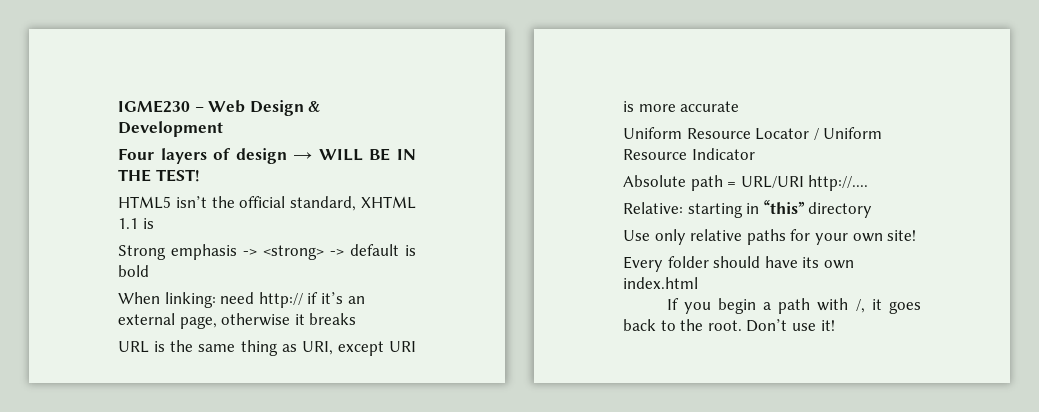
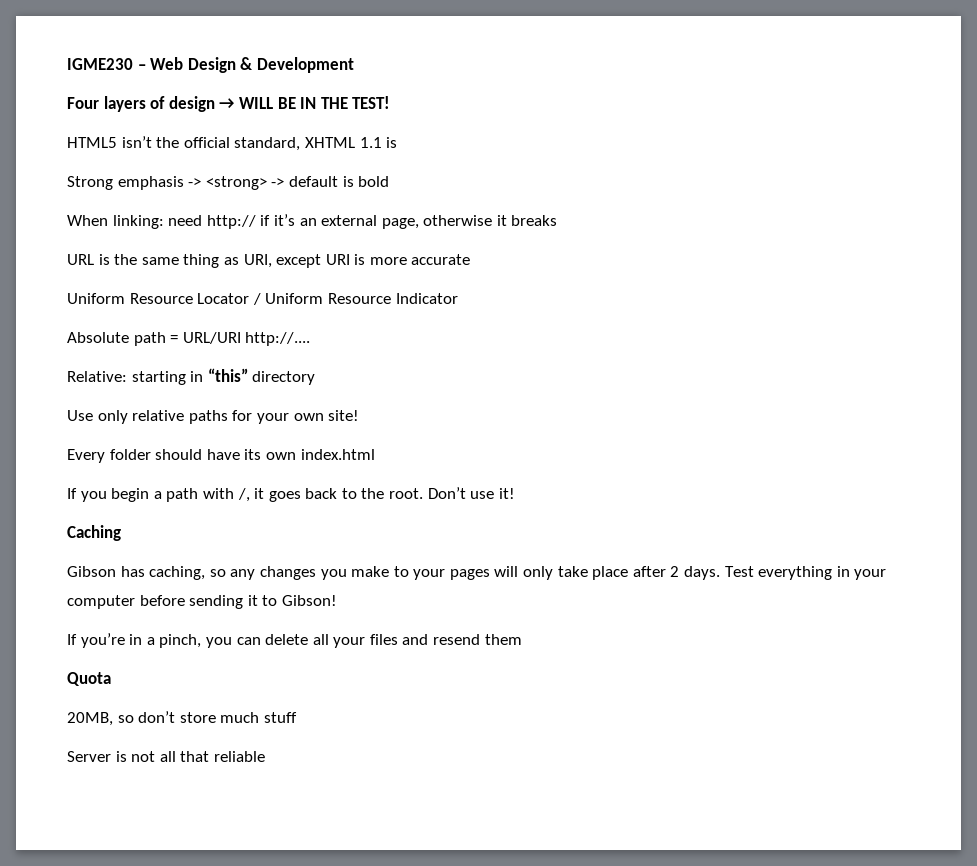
(835, 325) none -> [67,525,121,541] [67,566,887,580] [67,595,337,609] [67,633,522,648] [67,672,111,686] [67,711,297,726] [67,751,265,762] // Caching // Gibson has caching, so any changes you make to your pages will only take place after 2 days. Test everything in your computer before sending it to Gibson! // If you’re in a pinch, you can delete all your files and resend them // Quota // 20MB, so don’t store much stuff // Server is not all that reliable

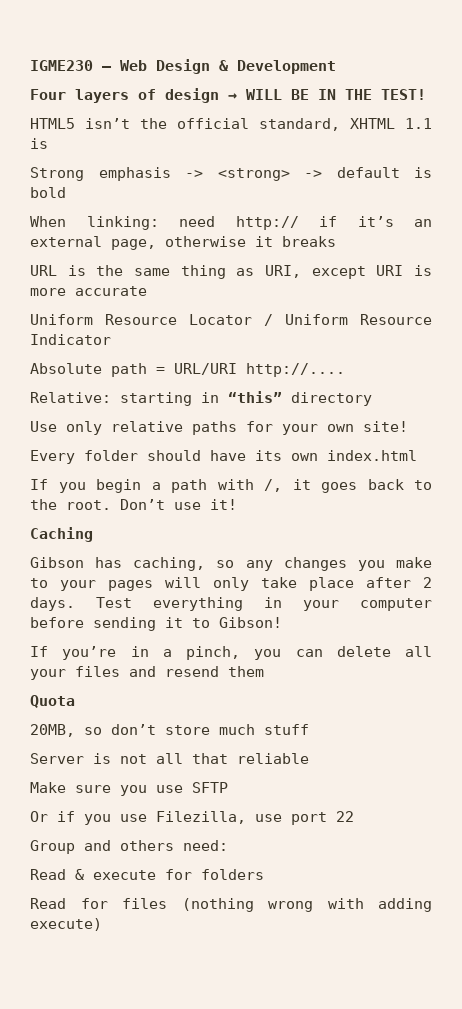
(265, 756) none -> [30,782,228,796] [30,811,354,825] [30,840,228,854] [30,869,264,880] [30,898,432,912] [30,918,102,931] // Make sure you use SFTP // Or if you use Filezilla, use port 22 // Group and others need: // Read & execute for folders // Read for files (nothing wrong with adding execute)

